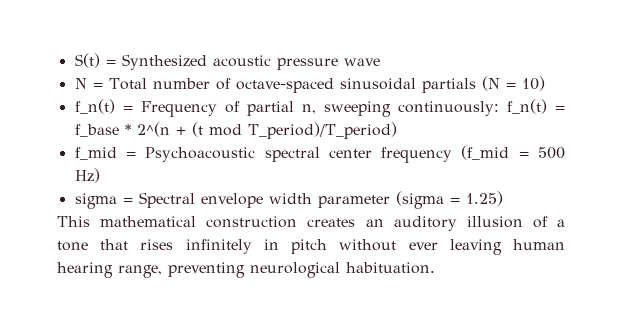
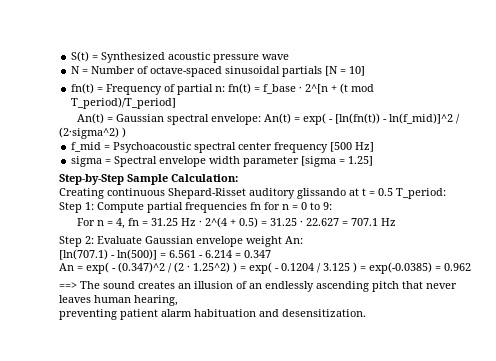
[108,78,210,90] Total number -> [91,66,136,74] Number
[481,76,545,91] [74,99,565,117] [74,122,397,139] (N = 10) // f_n(t) = Frequency of partial n, sweeping continuously: f_n(t) = f_base * 2^(n + (t mod T_period)/T_period) -> [325,66,366,76] [71,83,375,95] [71,97,177,109] [76,113,460,125] [59,127,126,139] [N = 10] // fn(t) = Frequency of partial n: fn(t) = f_base · 2^[n + (t mod T_period)/T_period] // An(t) = Gaussian spectral envelope: An(t) = exp( - [ln(fn(t)) - ln(f_mid)]^2 / (2·sigma^2) )
[461,145,565,160] [74,168,100,183] (f_mid = 500 Hz) -> [330,142,375,152] [500 Hz]
[395,191,503,209] [57,216,298,228] (sigma = 1.25) // This mathematical construction -> [301,156,374,167] [59,174,238,185] [59,188,446,199] [59,202,332,213] [76,217,396,229] [59,236,303,247] [59,249,271,260] [59,262,471,274] [59,281,135,289] [sigma = 1.25] // Step-by-Step Sample Calculation: // Creating continuous Shepard-Risset auditory glissando at t = 0.5 T_period: // Step 1: Compute partial frequencies fn for n = 0 to 9: // For n = 4, fn = 31.25 Hz · 2^(4 + 0.5) = 31.25 · 22.627 = 707.1 Hz // Step 2: Evaluate Gaussian envelope weight An: // [ln(707.1) - ln(500)] = 6.561 - 6.214 = 0.347 // An = exp( - (0.347)^2 / (2 · 1.25^2) ) = exp( - 0.1204 / 3.125 ) = exp(-0.0385) = 0.962 // ==> The sound
[393,216,457,231] auditory -> (191, 286) none
[557,219,565,227] [57,239,565,255] [57,262,435,278] a tone that rises infinitely in pitch without ever leaving human hearing range, preventing neurological habituation. -> [249,281,457,292] [59,295,178,306] [59,309,366,320] an endlessly ascending pitch that never leaves human hearing, // preventing patient alarm habituation and desensitization.

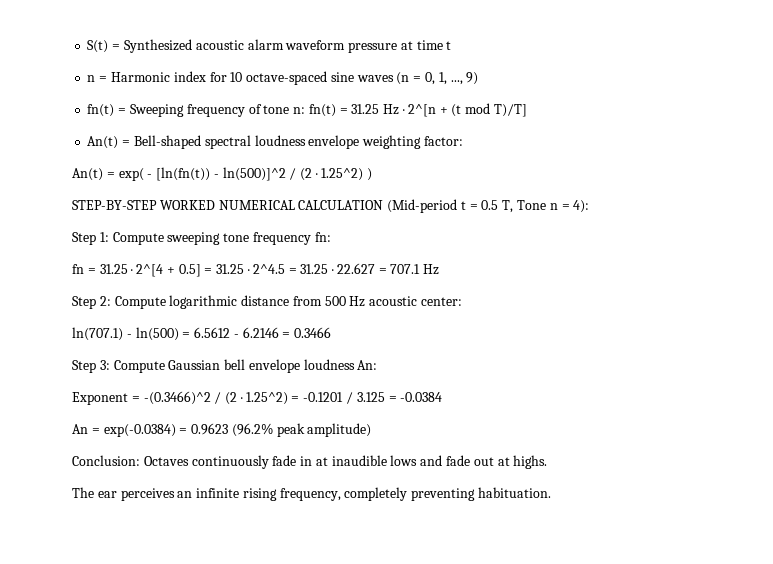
[213,54,290,63] [71,66,366,77] [71,83,214,95] pressure wave // N = Number of octave-spaced sinusoidal partials [N = 10] // fn(t) = Frequency of partial -> [247,39,452,53] [87,71,479,85] [87,104,290,117] alarm waveform pressure at time t // n = Harmonic index for 10 octave-spaced sine waves (n = 0, 1, ..., 9) // fn(t) = Sweeping frequency of tone
[263,84,297,94] f_base -> [351,104,400,115] 31.25 Hz
[71,97,177,109] [76,113,261,125] T_period)/T_period] // An(t) = Gaussian spectral envelope: -> [493,104,527,117] [87,135,463,149] T)/T] // An(t) = Bell-shaped spectral loudness envelope weighting factor: //
[388,113,460,124] [59,127,126,139] [71,142,375,153] [71,156,374,167] [59,174,238,185] [59,188,446,199] [59,202,332,213] [76,217,258,229] ln(f_mid)]^2 / (2·sigma^2) ) // f_mid = Psychoacoustic spectral center frequency [500 Hz] // sigma = Spectral envelope width parameter [sigma = 1.25] // Step-by-Step Sample Calculation: // Creating continuous Shepard-Risset auditory glissando at t = 0.5 T_period: // Step 1: Compute partial frequencies fn for n = 0 to 9: // For n = 4, fn = 31.25 Hz · 2^(4 + 0.5) -> [222,167,372,181] [72,199,590,213] [72,232,331,245] [72,264,285,277] ln(500)]^2 / (2 · 1.25^2) ) // STEP-BY-STEP WORKED NUMERICAL CALCULATION (Mid-period t = 0.5 T, Tone n = 4): // Step 1: Compute sweeping tone frequency fn: // fn = 31.25 · 2^[4 + 0.5] = 31.25 · 2^4.5
[97,236,303,247] [59,249,271,260] [59,262,471,274] [59,281,457,292] [59,295,178,306] [59,309,366,320] Evaluate Gaussian envelope weight An: // [ln(707.1) - ln(500)] = 6.561 - 6.214 = 0.347 // An = exp( - (0.347)^2 / (2 · 1.25^2) ) = exp( - 0.1204 / 3.125 ) = exp(-0.0385) = 0.962 // ==> The sound creates an illusion of an endlessly ascending pitch that never leaves human hearing, // preventing patient alarm habituation and desensitization. -> [114,295,463,309] [72,327,332,341] [72,359,378,373] [72,391,443,405] [72,423,372,437] [72,455,548,469] [72,487,552,501] Compute logarithmic distance from 500 Hz acoustic center: // ln(707.1) - ln(500) = 6.5612 - 6.2146 = 0.3466 // Step 3: Compute Gaussian bell envelope loudness An: // Exponent = -(0.3466)^2 / (2 · 1.25^2) = -0.1201 / 3.125 = -0.0384 // An = exp(-0.0384) = 0.9623 (96.2% peak amplitude) // Conclusion: Octaves continuously fade in at inaudible lows and fade out at highs. // The ear perceives an infinite rising frequency, completely preventing habituation.

